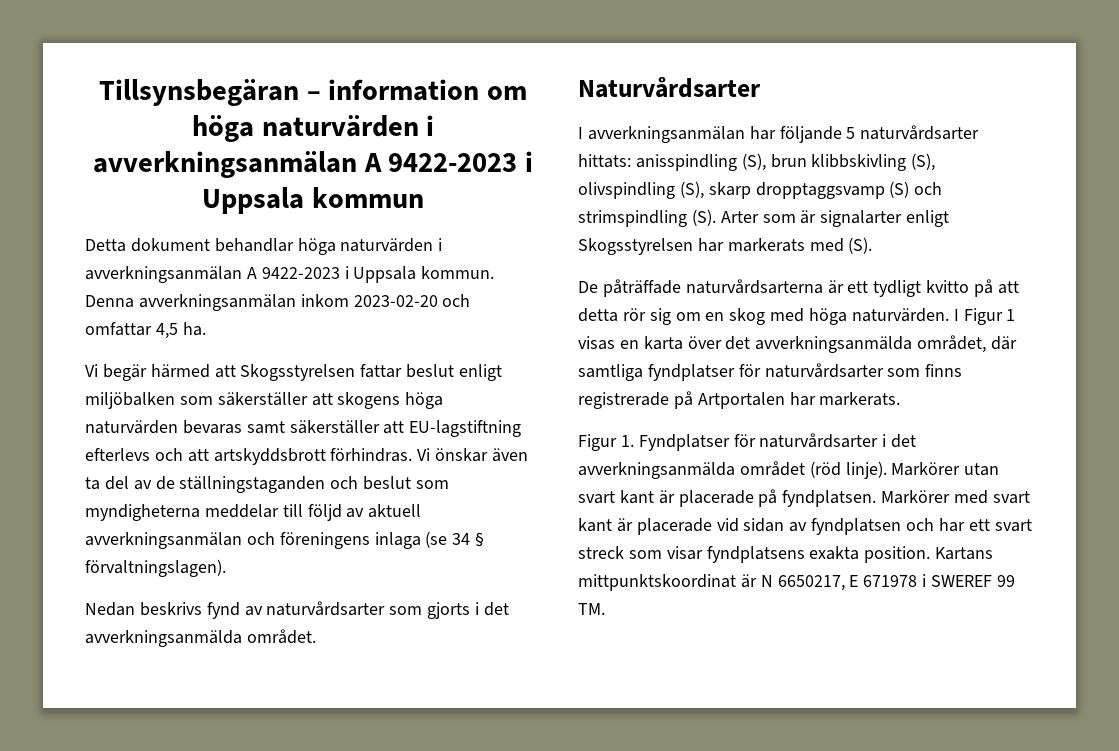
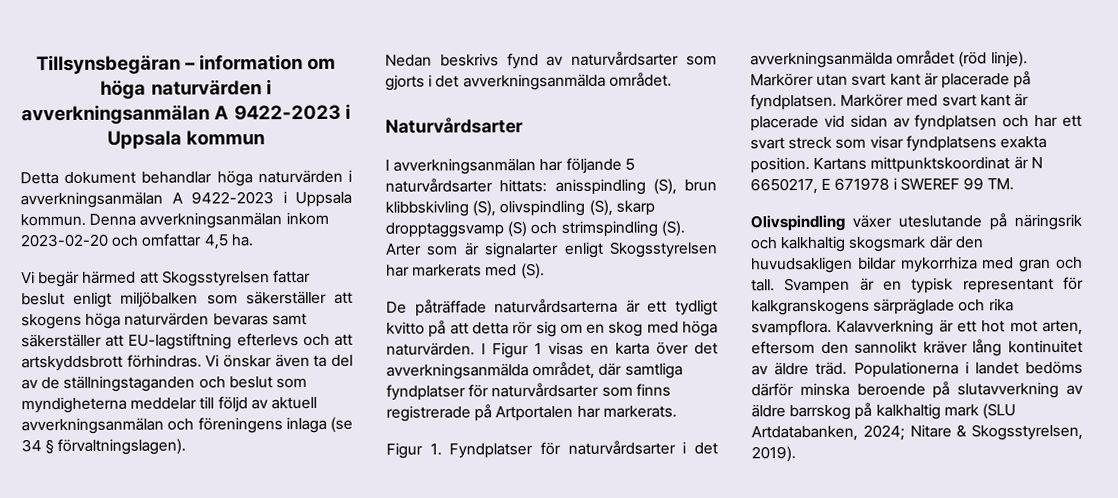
(605, 609) none -> [750,213,1082,232] [750,235,984,253] [751,256,1083,274] [751,276,1084,295] [751,298,1014,316] [751,319,1083,337] [751,339,1083,357] [751,360,1083,378] [751,381,1083,399] [751,402,1016,421] [751,423,1083,442] [751,446,796,463] // Olivspindling växer uteslutande på näringsrik och kalkhaltig skogsmark där den huvudsakligen bildar mykorrhiza med gran och tall. Svampen är en typisk representant för kalkgranskogens särpräglade och rika svampflora. Kalavverkning är ett hot mot arten, eftersom den sannolikt kräver lång kontinuitet av äldre träd. Populationerna i landet bedöms därför minska beroende på slutavverkning av äldre barrskog på kalkhaltig mark (SLU Artdatabanken, 2024; Nitare & Skogsstyrelsen, 2019).

